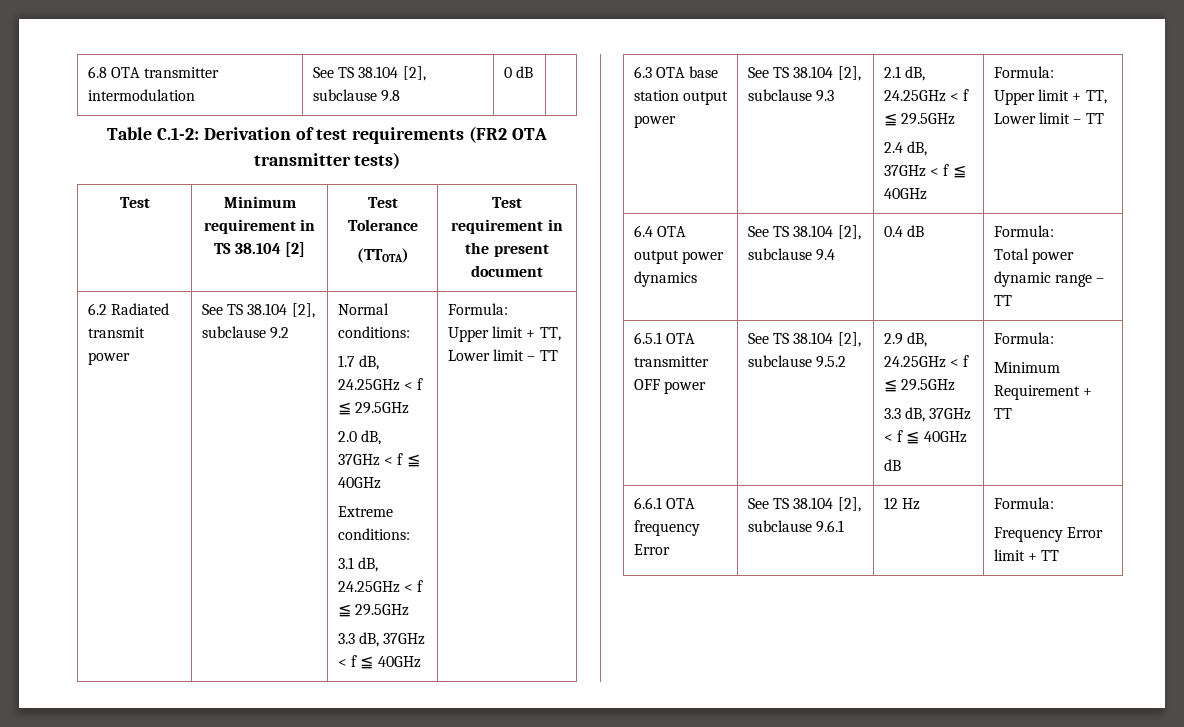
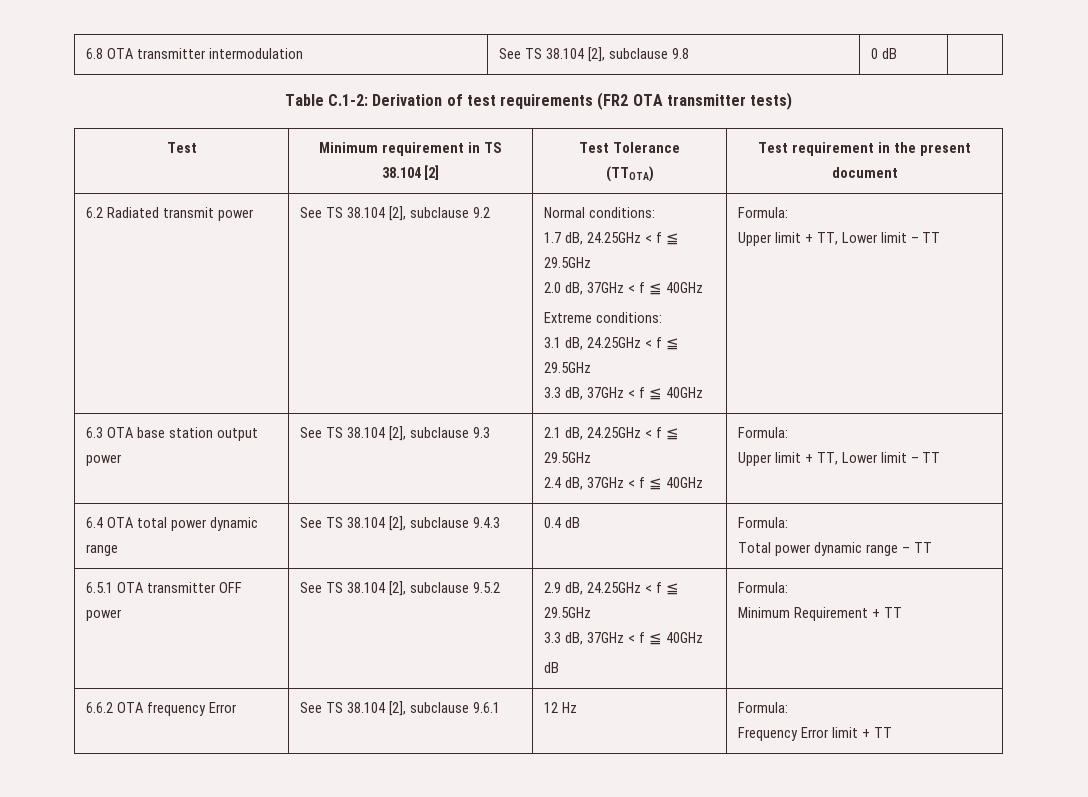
[633,250,725,264] [633,271,697,287] [747,225,861,240] [747,248,836,261] output power dynamics | See TS 38.104 [2], subclause 9.4 -> [136,517,258,531] [86,544,119,556] [300,516,500,531] total power dynamic range | See TS 38.104 [2], subclause 9.4.3
[633,497,662,509] 6.6.1 -> [86,702,114,713] 6.6.2

